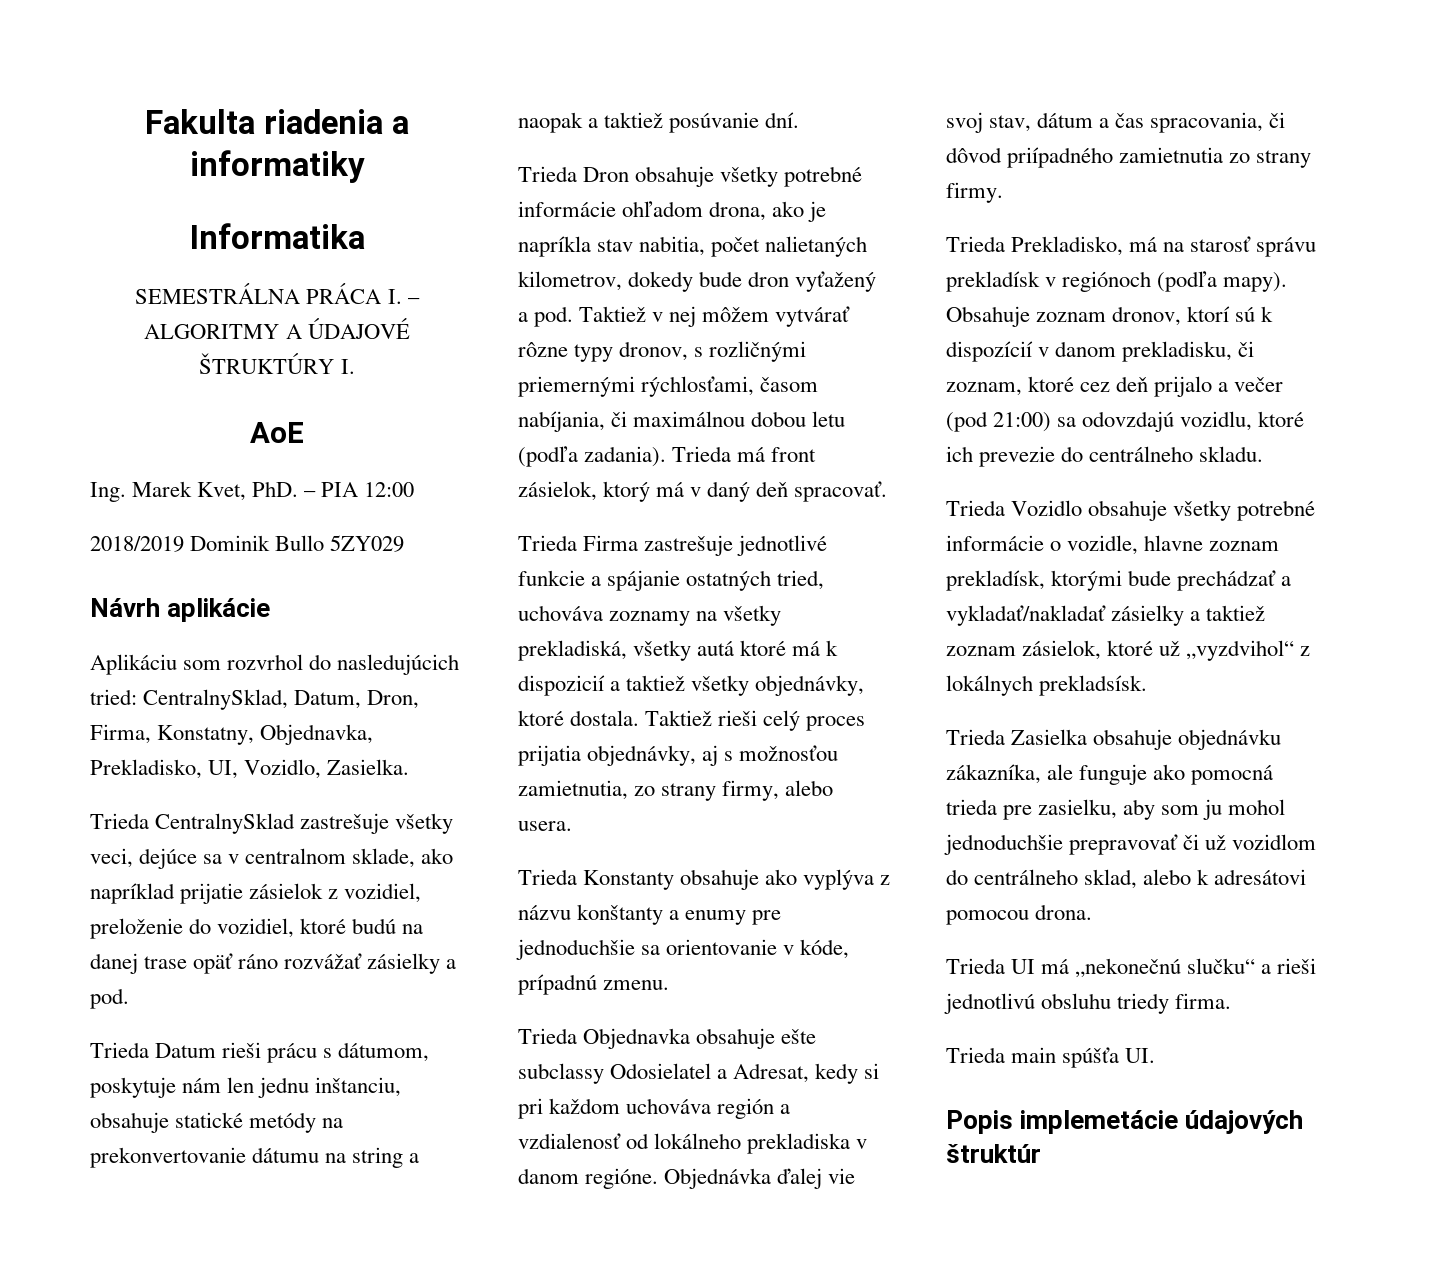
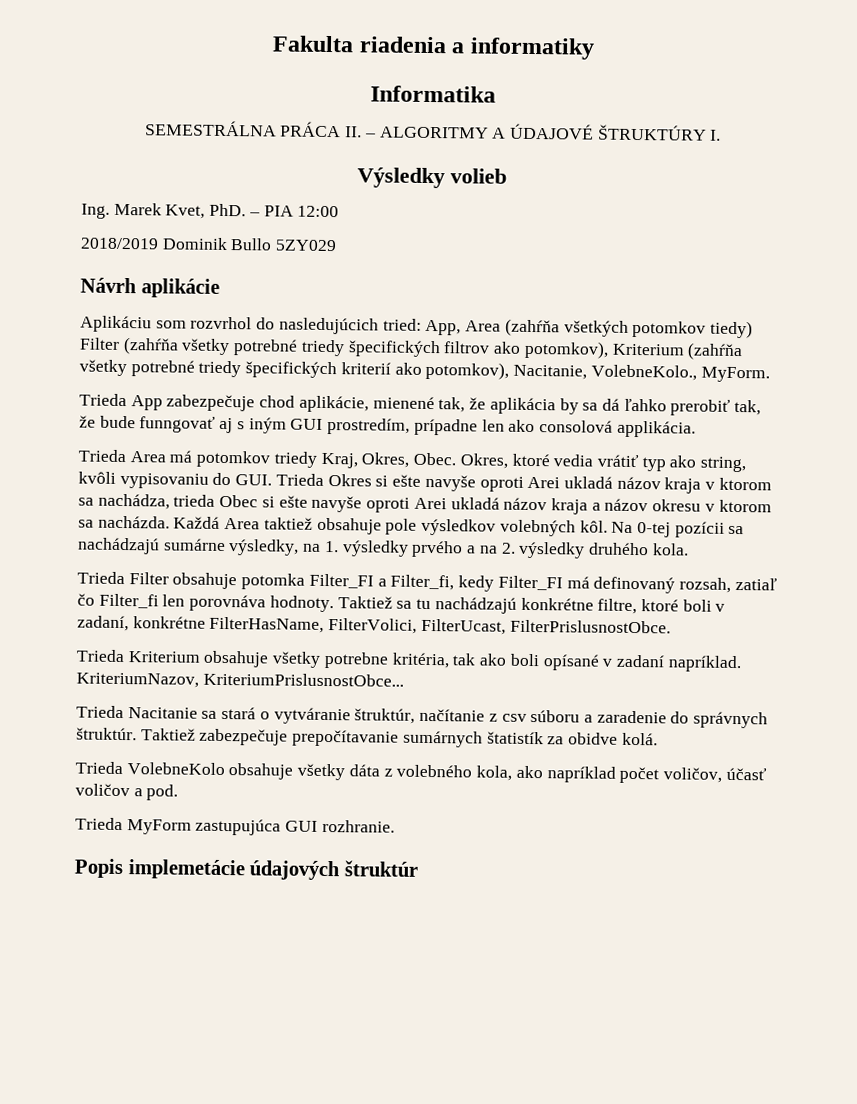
[387,289,402,304] I. -> [345,126,363,138] II.
[250,422,304,443] AoE -> [357,167,507,189] Výsledky volieb
[143,689,420,710] [90,724,374,745] [90,759,410,779] [90,813,454,834] [90,848,454,869] [90,883,422,904] [90,918,424,939] [90,953,457,974] [90,988,129,1009] [90,1042,430,1063] [90,1077,402,1098] [90,1112,344,1133] [90,1147,420,1168] [518,112,800,133] [518,166,863,187] [518,201,827,222] [518,236,868,257] [518,271,877,292] [518,306,851,327] [518,341,807,362] [518,376,819,397] [518,411,846,432] [518,446,817,467] [518,481,888,502] [518,535,828,556] [518,570,825,591] [518,605,782,626] [518,640,839,661] [518,675,865,696] [518,710,866,731] [518,745,839,766] [518,780,834,801] [518,821,572,831] [518,869,891,890] [518,904,782,925] [516,939,850,960] [518,974,670,995] [518,1028,817,1049] [518,1063,880,1084] [518,1098,791,1119] [518,1133,868,1154] [518,1168,856,1189] [946,112,1286,133] [946,147,1312,168] [946,182,1003,203] [946,236,1317,257] [946,271,1288,292] [946,306,1274,327] [946,341,1255,362] [946,376,1284,397] [946,411,1305,432] [946,446,1264,467] [946,500,1316,521] [946,535,1280,555] [946,570,1292,591] [946,605,1266,626] [946,640,1311,661] [946,675,1148,696] [946,729,1282,750] [946,764,1274,785] [946,799,1286,820] [944,834,1317,855] [946,869,1307,889] [946,904,1093,925] [946,958,1317,978] [944,993,1232,1014] [946,1047,1156,1068] CentralnySklad, Datum, Dron, Firma, Konstatny, Objednavka, Prekladisko, UI, Vozidlo, Zasielka. // Trieda CentralnySklad zastrešuje všetky veci, dejúce sa v centralnom sklade, ako napríklad prijatie zásielok z vozidiel, preloženie do vozidiel, ktoré budú na danej trase opäť ráno rozvážať zásielky a pod. // Trieda Datum rieši prácu s dátumom, poskytuje nám len jednu inštanciu, obsahuje statické metódy na prekonvertovanie dátumu na string a naopak a taktiež posúvanie dní. // Trieda Dron obsahuje všetky potrebné informácie ohľadom drona, ako je napríkla stav nabitia, počet nalietaných kilometrov, dokedy bude dron vyťažený a pod. Taktiež v nej môžem vytvárať rôzne typy dronov, s rozličnými priemernými rýchlosťami, časom nabíjania, či maximálnou dobou letu (podľa zadania). Trieda má front zásielok, ktorý má v daný deň spracovať. // Trieda Firma zastrešuje jednotlivé funkcie a spájanie ostatných tried, uchováva zoznamy na všetky prekladiská, všetky autá ktoré má k dispozicií a taktiež všetky objednávky, ktoré dostala. Taktiež rieši celý proces prijatia objednávky, aj s možnosťou zamietnutia, zo strany firmy, alebo usera. // Trieda Konstanty obsahuje ako vyplýva z názvu konštanty a enumy pre jednoduchšie sa orientovanie v kóde, prípadnú zmenu. // Trieda Objednavka obsahuje ešte subclassy Odosielatel a Adresat, kedy si pri každom uchováva región a vzdialenosť od lokálneho prekladiska v danom regióne. Objednávka ďalej vie svoj stav, dátum a čas spracovania, či dôvod priípadného zamietnutia zo strany firmy. // Trieda Prekladisko, má na starosť správu prekladísk v regiónoch (podľa mapy). Obsahuje zoznam dronov, ktorí sú k dispozícií v danom prekladisku, či zoznam, ktoré cez deň prijalo a večer (pod 21:00) sa odovzdajú vozidlu, ktoré ich prevezie do centrálneho skladu. // Trieda Vozidlo obsahuje všetky potrebné informácie o vozidle, hlavne zoznam prekladísk, ktorými bude prechádzať a vykladať/nakladať zásielky a taktiež zoznam zásielok, ktoré už „vyzdvihol“ z lokálnych prekladsísk. // Trieda Zasielka obsahuje objednávku zákazníka, ale funguje ako pomocná trieda pre zasielku, aby som ju mohol jednoduchšie prepravovať či už vozidlom do centrálneho sklad, alebo k adresátovi pomocou drona. // Trieda UI má „nekonečnú slučku“ a rieši jednotlivú obsluhu triedy firma. // Trieda main spúšťa UI. -> [425,318,753,339] [79,337,744,361] [79,359,770,383] [79,393,762,416] [79,415,696,438] [78,449,747,473] [78,471,772,494] [78,493,772,515] [78,515,745,538] [77,537,689,559] [77,571,777,594] [77,593,726,615] [77,615,671,635] [76,649,741,673] [76,672,404,688] [76,705,769,729] [76,727,658,748] [75,761,767,784] [75,783,179,801] [75,817,395,836] App, Area (zahŕňa všetkých potomkov tiedy) Filter (zahŕňa všetky potrebné triedy špecifických filtrov ako potomkov), Kriterium (zahŕňa všetky potrebné triedy špecifických kriterií ako potomkov), Nacitanie, VolebneKolo., MyForm. // Trieda App zabezpečuje chod aplikácie, mienené tak, že aplikácia by sa dá ľahko prerobiť tak, že bude funngovať aj s iným GUI prostredím, prípadne len ako consolová applikácia. // Trieda Area má potomkov triedy Kraj, Okres, Obec. Okres, ktoré vedia vrátiť typ ako string, kvôli vypisovaniu do GUI. Trieda Okres si ešte navyše oproti Arei ukladá názov kraja v ktorom sa nachádza, trieda Obec si ešte navyše oproti Arei ukladá názov kraja a názov okresu v ktorom sa nacházda. Každá Area taktiež obsahuje pole výsledkov volebných kôl. Na 0-tej pozícii sa nachádzajú sumárne výsledky, na 1. výsledky prvého a na 2. výsledky druhého kola. // Trieda Filter obsahuje potomka Filter_FI a Filter_fi, kedy Filter_FI má definovaný rozsah, zatiaľ čo Filter_fi len porovnáva hodnoty. Taktiež sa tu nachádzajú konkrétne filtre, ktoré boli v zadaní, konkrétne FilterHasName, FilterVolici, FilterUcast, FilterPrislusnostObce. // Trieda Kriterium obsahuje všetky potrebne kritéria, tak ako boli opísané v zadaní napríklad. KriteriumNazov, KriteriumPrislusnostObce... // Trieda Nacitanie sa stará o vytváranie štruktúr, načítanie z csv súboru a zaradenie do správnych štruktúr. Taktiež zabezpečuje prepočítavanie sumárnych štatistík za obidve kolá. // Trieda VolebneKolo obsahuje všetky dáta z volebného kola, ako napríklad počet voličov, účasť voličov a pod. // Trieda MyForm zastupujúca GUI rozhranie.

